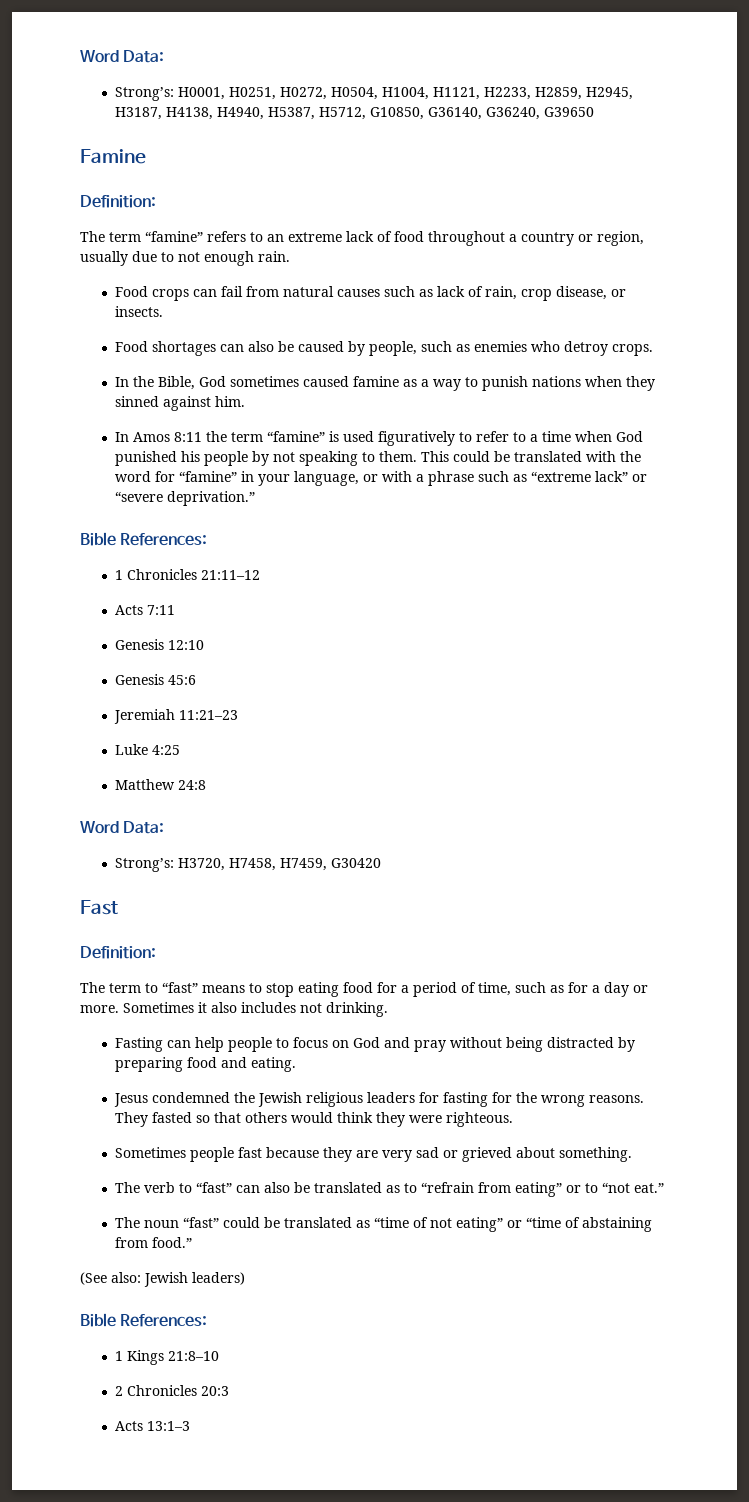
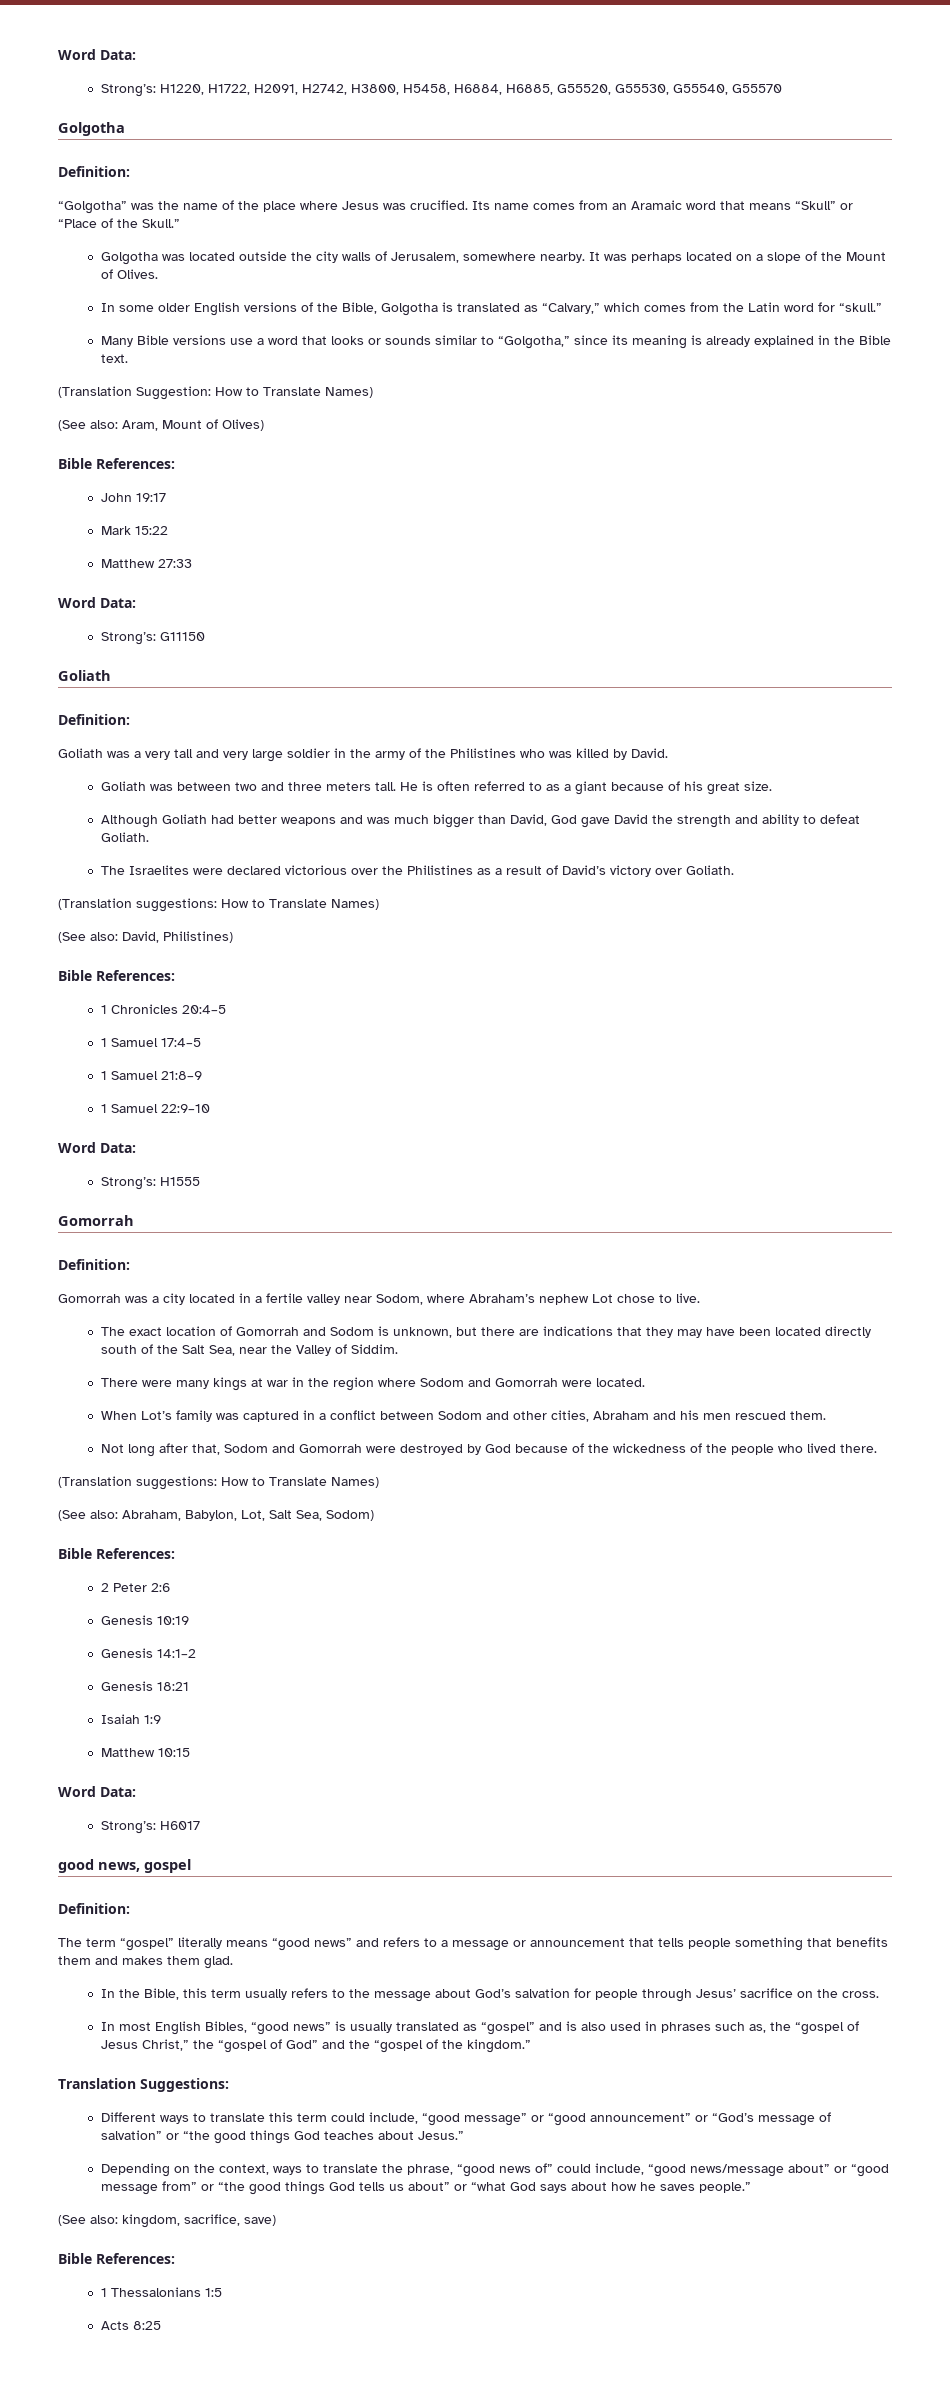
[80,50,165,63] [114,87,633,101] [114,107,594,120] [80,149,146,164] [80,195,156,208] [80,231,644,246] [80,251,290,266] [114,286,626,301] [114,306,163,317] [114,341,653,356] [114,376,655,391] [114,396,245,411] [114,431,643,446] [114,451,641,466] [114,471,647,486] [114,491,255,506] [80,532,208,546] [114,569,260,580] [114,605,175,615] [114,639,204,650] [114,674,196,685] [113,709,238,724] [114,744,180,755] [114,779,206,790] [80,821,165,834] [114,858,381,872] [80,900,118,915] [80,946,156,959] [80,982,648,997] [80,1002,388,1017] [114,1037,635,1052] [114,1057,296,1072] [113,1092,644,1107] [114,1112,513,1127] [114,1147,632,1162] [114,1182,664,1197] [114,1217,652,1232] [114,1237,192,1248] [80,1272,245,1287] [80,1313,208,1327] [114,1350,219,1365] [114,1385,229,1396] [114,1421,190,1431] Word Data: // Strong’s: H0001, H0251, H0272, H0504, H1004, H1121, H2233, H2859, H2945, H3187, H4138, H4940, H5387, H5712, G10850, G36140, G36240, G39650 // Famine // Definition: // The term “famine” refers to an extreme lack of food throughout a country or region, usually due to not enough rain. // Food crops can fail from natural causes such as lack of rain, crop disease, or insects. // Food shortages can also be caused by people, such as enemies who detroy crops. // In the Bible, God sometimes caused famine as a way to punish nations when they sinned against him. // In Amos 8:11 the term “famine” is used figuratively to refer to a time when God punished his people by not speaking to them. This could be translated with the word for “famine” in your language, or with a phrase such as “extreme lack” or “severe deprivation.” // Bible References: // 1 Chronicles 21:11–12 // Acts 7:11 // Genesis 12:10 // Genesis 45:6 // Jeremiah 11:21–23 // Luke 4:25 // Matthew 24:8 // Word Data: // Strong’s: H3720, H7458, H7459, G30420 // Fast // Definition: // The term to “fast” means to stop eating food for a period of time, such as for a day or more. Sometimes it also includes not drinking. // Fasting can help people to focus on God and pray without being distracted by preparing food and eating. // Jesus condemned the Jewish religious leaders for fasting for the wrong reasons. They fasted so that others would think they were righteous. // Sometimes people fast because they are very sad or grieved about something. // The verb to “fast” can also be translated as to “refrain from eating” or to “not eat.” // The noun “fast” could be translated as “time of not eating” or “time of abstaining from food.” // (See also: Jewish leaders) // Bible References: // 1 Kings 21:8–10 // 2 Chronicles 20:3 // Acts 13:1–3 -> [58,49,136,60] [101,84,783,97] [58,122,125,136] [58,166,130,177] [58,200,853,214] [58,218,180,228] [101,251,887,265] [101,269,159,279] [101,302,883,316] [101,335,892,349] [101,354,129,363] [58,386,373,400] [58,419,264,431] [58,458,175,469] [101,493,167,502] [101,526,169,535] [101,559,193,568] [58,597,136,608] [101,632,206,645] [58,670,111,681] [58,714,130,725] [58,748,668,762] [101,781,773,795] [101,814,861,828] [101,832,150,842] [101,865,735,877] [58,898,379,912] [58,931,233,943] [58,970,175,981] [101,1004,227,1014] [101,1038,202,1047] [101,1071,203,1080] [101,1104,211,1113] [58,1142,136,1153] [101,1177,201,1190] [58,1215,134,1226] [58,1259,130,1270] [58,1293,700,1305] [101,1326,872,1338] [101,1344,399,1356] [101,1377,646,1391] [101,1410,827,1422] [101,1443,878,1457] [58,1476,379,1490] [58,1510,374,1521] [58,1548,175,1559] [101,1583,171,1592] [101,1615,190,1625] [101,1648,197,1658] [101,1681,190,1691] [101,1714,162,1724] [101,1748,191,1757] [58,1786,136,1797] [101,1821,201,1834] [58,1859,191,1873] [58,1903,130,1914] [58,1937,888,1951] [58,1956,233,1969] [101,1988,880,2002] [101,2021,860,2035] [101,2039,532,2053] [58,2078,229,2092] [101,2112,832,2126] [101,2130,465,2144] [101,2163,890,2177] [101,2181,752,2195] [58,2214,276,2228] [58,2253,175,2264] [101,2287,223,2297] [101,2321,162,2330] Word Data: // Strong’s: H1220, H1722, H2091, H2742, H3800, H5458, H6884, H6885, G55520, G55530, G55540, G55570 // Golgotha // Definition: // “Golgotha” was the name of the place where Jesus was crucified. Its name comes from an Aramaic word that means “Skull” or “Place of the Skull.” // Golgotha was located outside the city walls of Jerusalem, somewhere nearby. It was perhaps located on a slope of the Mount of Olives. // In some older English versions of the Bible, Golgotha is translated as “Calvary,” which comes from the Latin word for “skull.” // Many Bible versions use a word that looks or sounds similar to “Golgotha,” since its meaning is already explained in the Bible text. // (Translation Suggestion: How to Translate Names) // (See also: Aram, Mount of Olives) // Bible References: // John 19:17 // Mark 15:22 // Matthew 27:33 // Word Data: // Strong’s: G11150 // Goliath // Definition: // Goliath was a very tall and very large soldier in the army of the Philistines who was killed by David. // Goliath was between two and three meters tall. He is often referred to as a giant because of his great size. // Although Goliath had better weapons and was much bigger than David, God gave David the strength and ability to defeat Goliath. // The Israelites were declared victorious over the Philistines as a result of David’s victory over Goliath. // (Translation suggestions: How to Translate Names) // (See also: David, Philistines) // Bible References: // 1 Chronicles 20:4–5 // 1 Samuel 17:4–5 // 1 Samuel 21:8–9 // 1 Samuel 22:9–10 // Word Data: // Strong’s: H1555 // Gomorrah // Definition: // Gomorrah was a city located in a fertile valley near Sodom, where Abraham’s nephew Lot chose to live. // The exact location of Gomorrah and Sodom is unknown, but there are indications that they may have been located directly south of the Salt Sea, near the Valley of Siddim. // There were many kings at war in the region where Sodom and Gomorrah were located. // When Lot’s family was captured in a conflict between Sodom and other cities, Abraham and his men rescued them. // Not long after that, Sodom and Gomorrah were destroyed by God because of the wickedness of the people who lived there. // (Translation suggestions: How to Translate Names) // (See also: Abraham, Babylon, Lot, Salt Sea, Sodom) // Bible References: // 2 Peter 2:6 // Genesis 10:19 // Genesis 14:1–2 // Genesis 18:21 // Isaiah 1:9 // Matthew 10:15 // Word Data: // Strong’s: H6017 // good news, gospel // Definition: // The term “gospel” literally means “good news” and refers to a message or announcement that tells people something that benefits them and makes them glad. // In the Bible, this term usually refers to the message about God’s salvation for people through Jesus’ sacrifice on the cross. // In most English Bibles, “good news” is usually translated as “gospel” and is also used in phrases such as, the “gospel of Jesus Christ,” the “gospel of God” and the “gospel of the kingdom.” // Translation Suggestions: // Different ways to translate this term could include, “good message” or “good announcement” or “God’s message of salvation” or “the good things God teaches about Jesus.” // Depending on the context, ways to translate the phrase, “good news of” could include, “good news/message about” or “good message from” or “the good things God tells us about” or “what God says about how he saves people.” // (See also: kingdom, sacrifice, save) // Bible References: // 1 Thessalonians 1:5 // Acts 8:25

